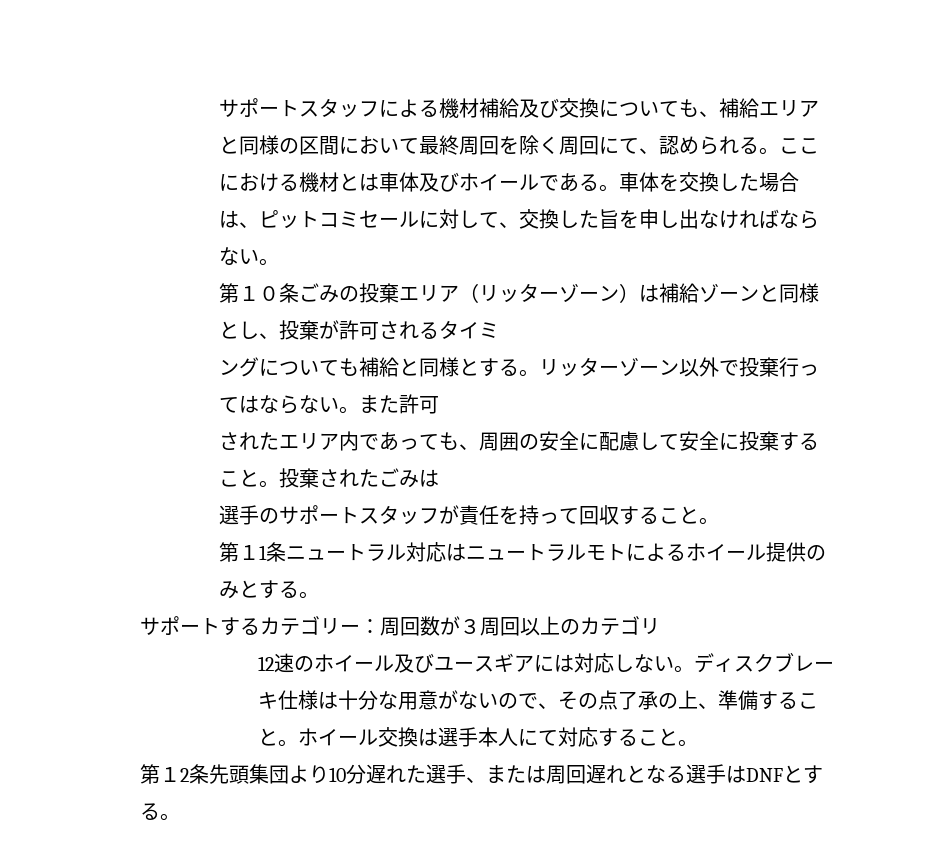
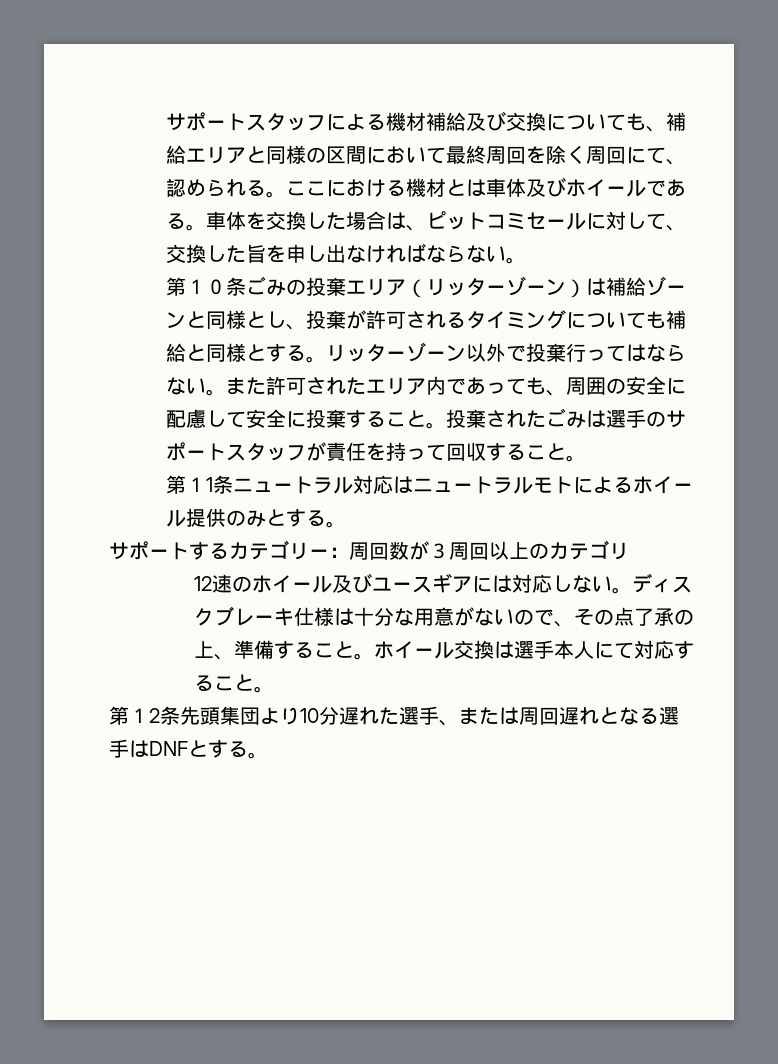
(499, 330) // -> (527, 320) none
(439, 405) // -> (307, 386) none
(439, 478) // -> (607, 419) none

